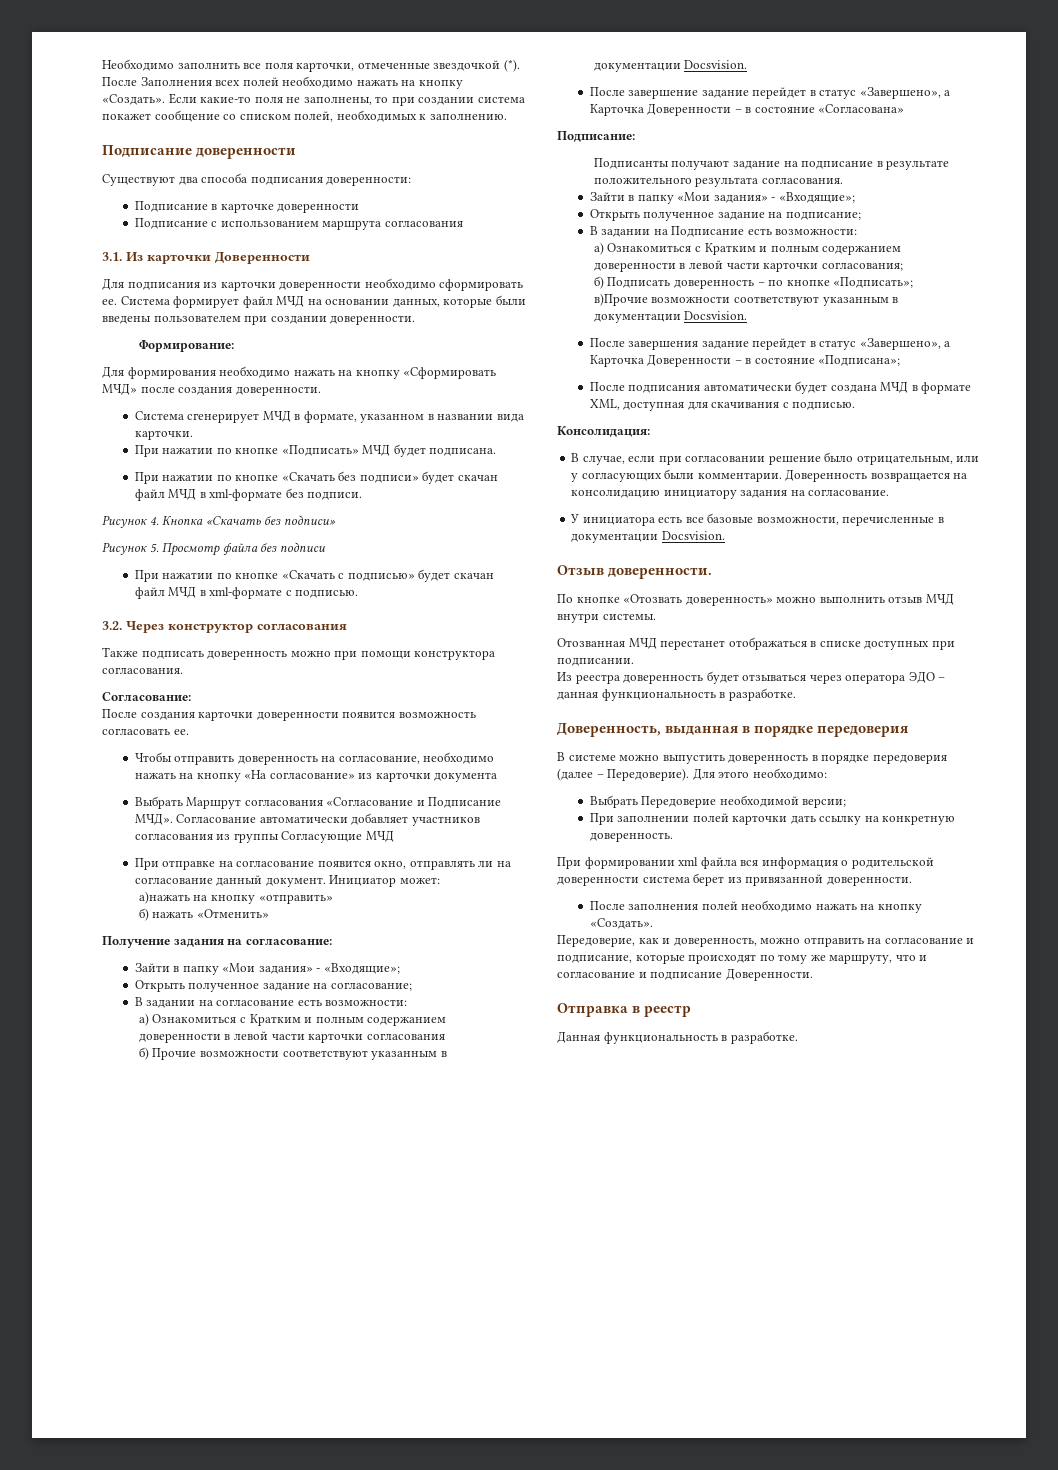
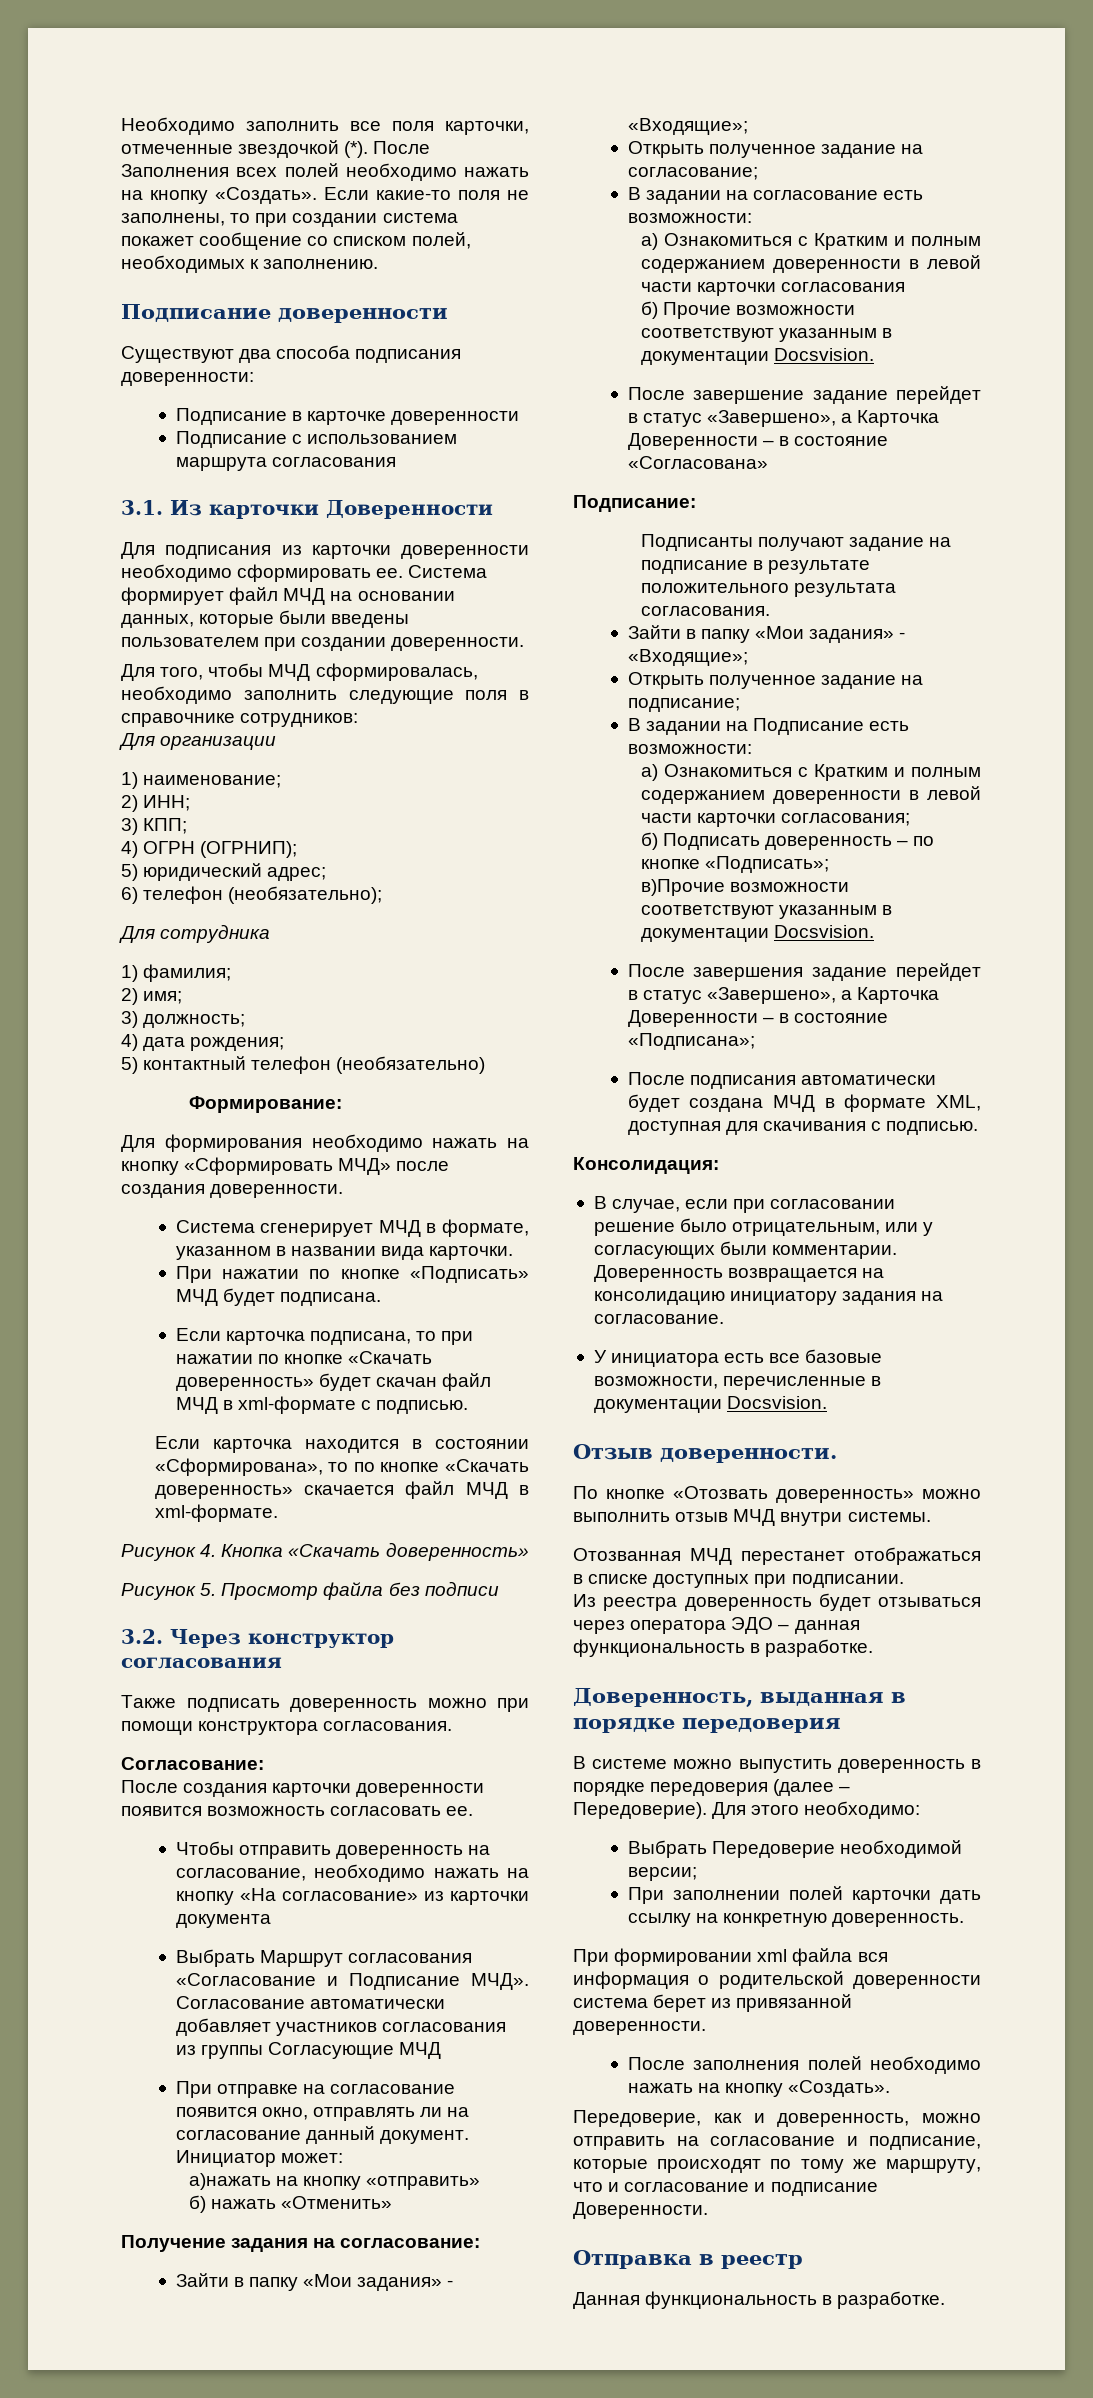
(416, 320) none -> [121,663,478,681] [121,686,529,704] [121,713,359,727] [119,733,277,750] [121,772,282,789] [121,795,191,812] [121,818,188,835] [121,841,298,858] [121,863,327,881] [121,886,383,904] [119,924,271,943] [121,964,232,982] [121,988,183,1005] [121,1011,246,1028] [121,1034,285,1051] [121,1056,486,1074] // Для того, чтобы МЧД сформировалась, необходимо заполнить следующие поля в справочнике сотрудников: // Для организации // 1) наименование; // 2) ИНН; // 3) КПП; // 4) ОГРН (ОГРНИП); // 5) юридический адрес; // 6) телефон (необязательно); // Для сотрудника // 1) фамилия; // 2) имя; // 3) должность; // 4) дата рождения; // 5) контактный телефон (необязательно)
[134,471,498,484] [134,488,363,501] [102,515,336,528] [102,542,325,556] [134,570,415,582] При нажатии по кнопке «Скачать без подписи» будет скачан файл МЧД в xml-формате без подписи. // Рисунок 4. Кнопка «Скачать без подписи» // Рисунок 5. Просмотр файла без подписи // При нажатии по кнопке «Скачать с подписью» -> [175,1328,474,1345] [175,1351,433,1364] [175,1377,314,1391] Если карточка подписана, то при нажатии по кнопке «Скачать доверенность»
(359, 594) none -> [154,1436,529,1453] [154,1458,529,1476] [154,1481,529,1499] [154,1504,278,1522] [121,1542,529,1561] [121,1581,499,1600] // Если карточка находится в состоянии «Сформирована», то по кнопке «Скачать доверенность» скачается файл МЧД в xml-формате. // Рисунок 4. Кнопка «Скачать доверенность» // Рисунок 5. Просмотр файла без подписи

